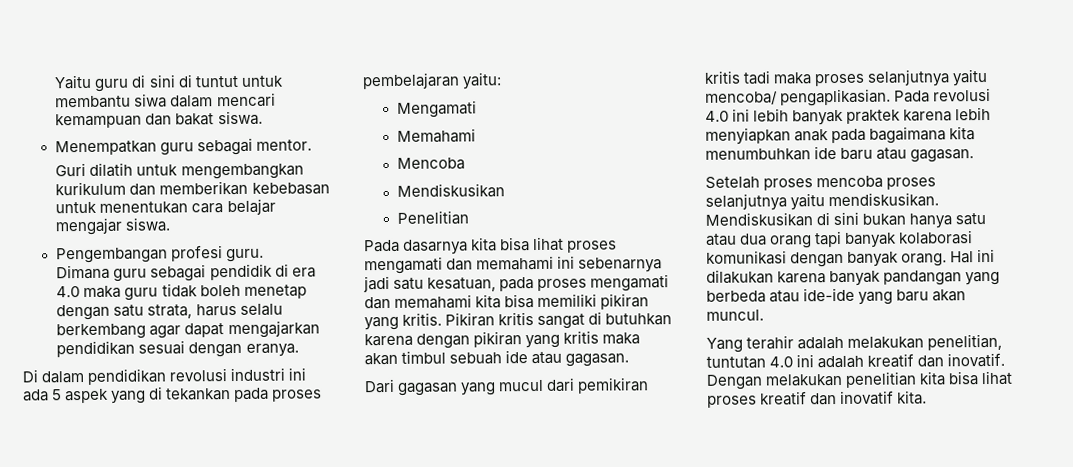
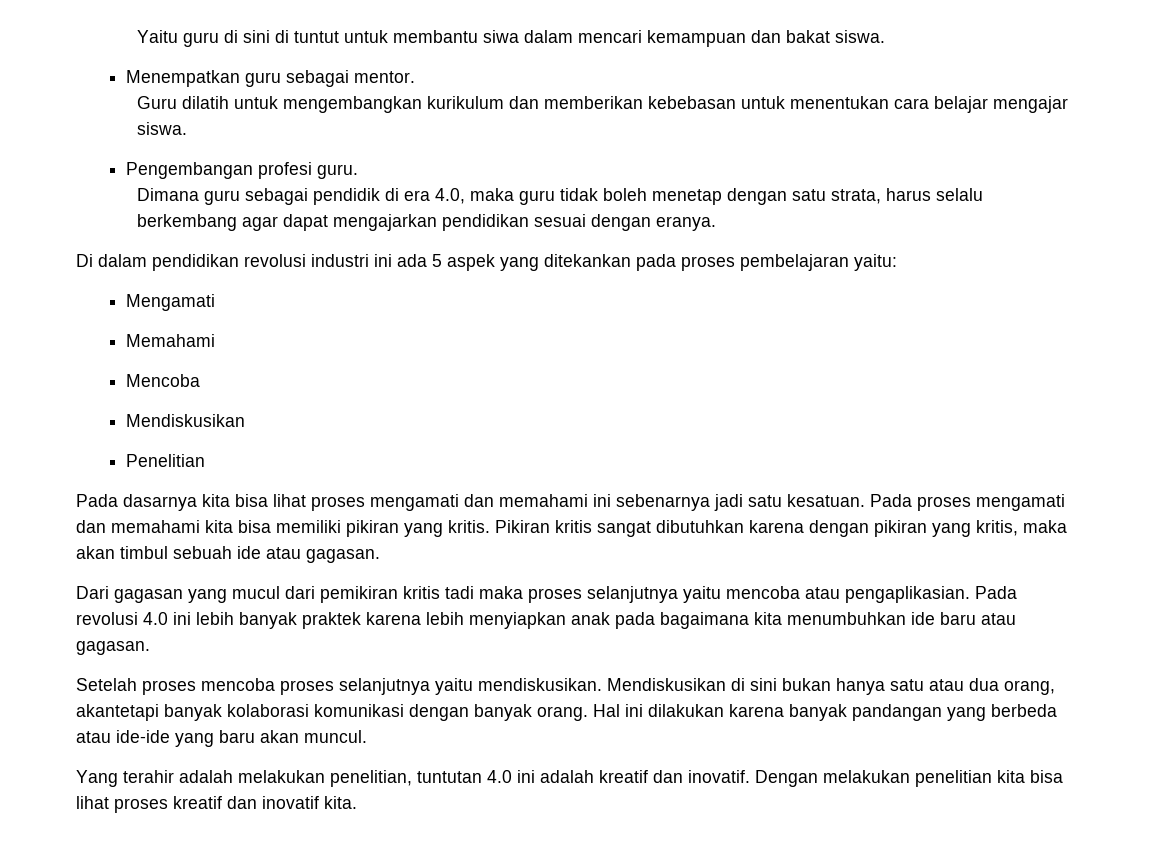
[55,162,87,177] Guri -> [137,96,178,109] Guru
[56,286,81,298] 4.0 -> [435,188,466,204] 4.0,
[149,386,232,401] di tekankan -> [544,254,631,267] ditekankan
[427,277,535,292] kesatuan, pada -> [787,494,912,507] kesatuan. Pada
[588,311,673,326] di butuhkan -> [656,520,744,533] dibutuhkan
[563,330,600,344] kritis -> [976,520,1018,536] kritis,
[705,90,778,105] mencoba/ -> [726,586,840,599] mencoba atau
[770,230,843,249] orang tapi -> [1004,680,1055,695] [76,704,159,721] orang, akantetapi

